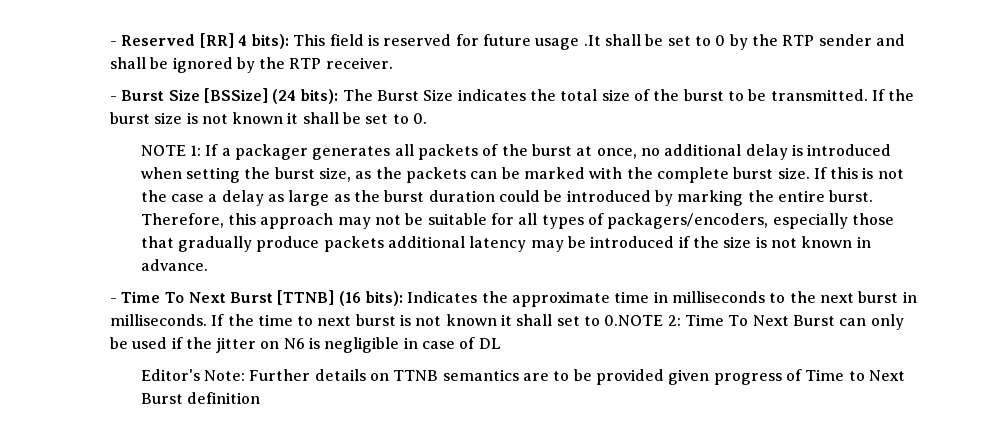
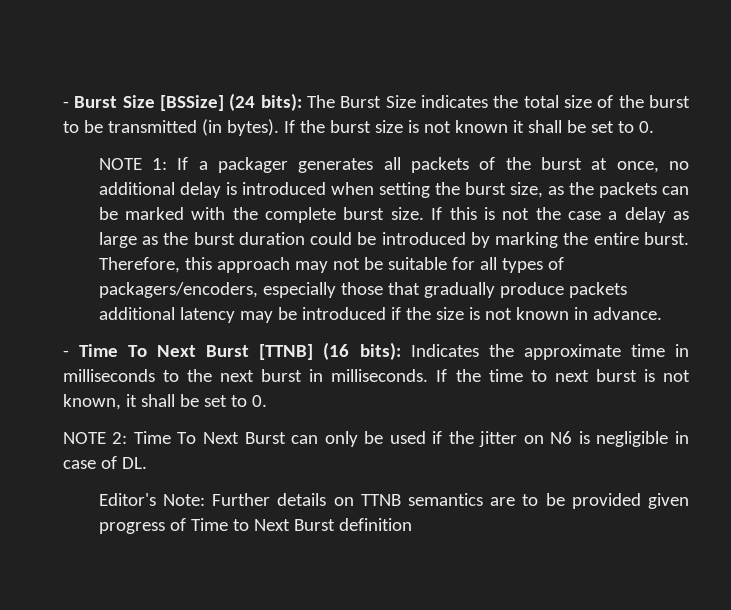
[109,33,905,50] [109,57,393,73] [109,96,117,101] - Reserved [RR] 4 bits): This field is reserved for future usage .It shall be set to 0 by the RTP sender and shall be ignored by the RTP receiver. // - -> [62,101,69,108] -
[770,89,868,101] transmitted. -> [107,119,279,136] transmitted (in bytes).
[445,314,664,326] known it shall set to 0.NOTE -> [62,394,267,410] [62,432,106,444] known, it shall be set to 0. // NOTE
[478,338,501,349] DL -> [121,457,147,469] DL.

